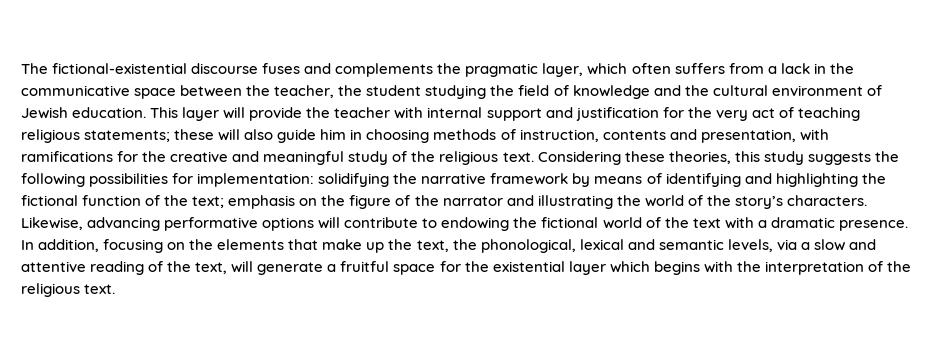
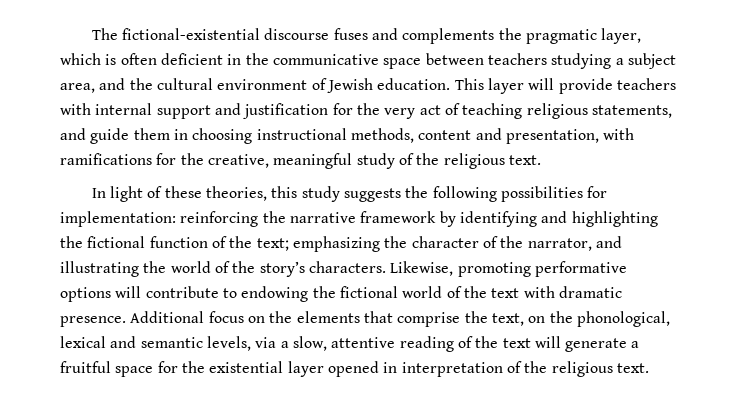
[631,63,810,74] often suffers from a lack -> [105,53,223,65] is often deficient
[246,85,650,99] the teacher, the student studying the field of knowledge -> [487,53,676,69] [60,83,95,93] teachers studying a subject area,
[306,107,391,118] the teacher -> [616,78,676,90] teachers
[84,129,666,143] statements; these will also guide him in choosing methods of instruction, contents -> [591,105,672,118] [60,128,472,144] statements, and guide them in choosing instructional methods, content
[170,151,260,162] creative and -> [207,154,269,168] creative,
[537,151,621,165] Considering -> [91,186,163,202] // In light of
[318,173,390,187] solidifying -> [180,211,259,227] reinforcing
[594,173,662,184] means of -> (456, 219) none
[228,195,503,209] emphasis on the figure of the narrator -> [292,236,592,252] emphasizing the character of the narrator,
[87,217,161,231] advancing -> [457,262,531,277] promoting
[757,220,767,228] a -> (555, 292) none
[21,239,164,253] In addition, focusing -> [130,311,244,323] Additional focus
[322,239,449,253] make up the text, -> [397,311,546,327] comprise the text, on
[813,239,876,251] slow and -> [292,336,327,351] slow,
[195,262,228,274] text, -> [502,338,531,348] text
[609,261,761,275] which begins with the -> [327,361,398,377] opened in

